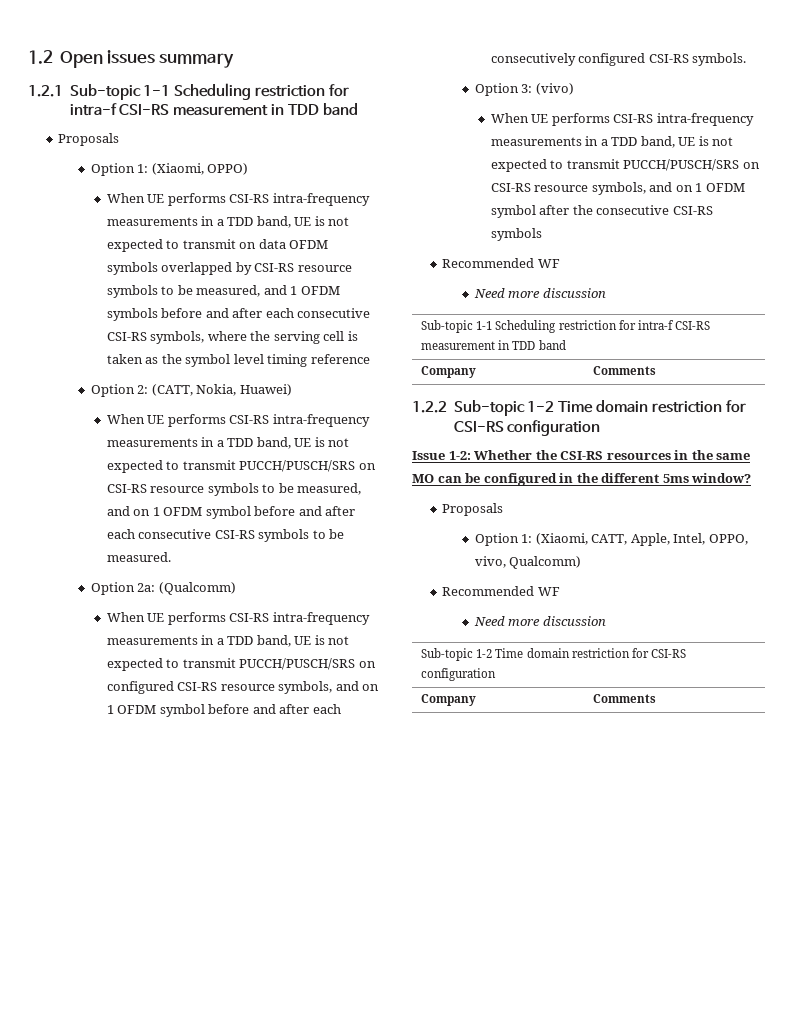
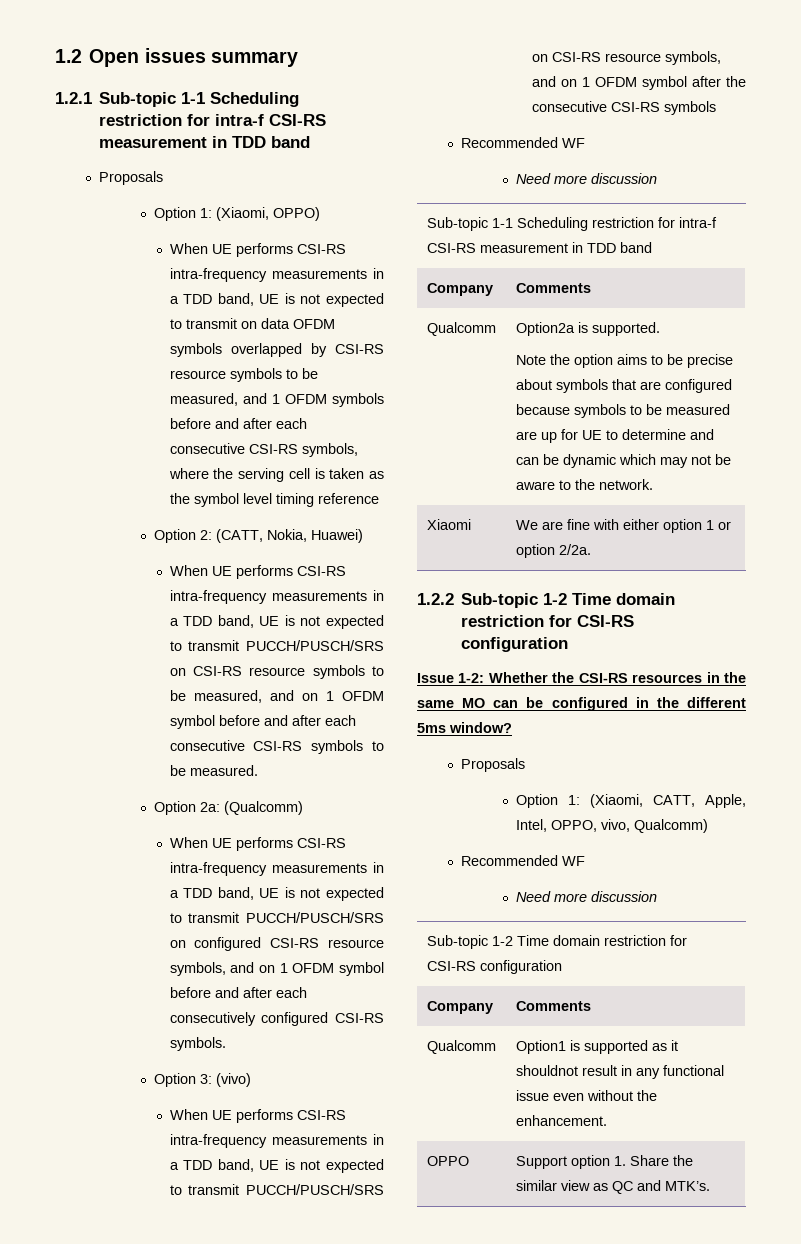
(657, 370) none -> [426,322,496,336] [515,322,660,336] [515,354,733,368] [515,379,732,393] [515,404,730,418] [515,429,714,443] [515,454,731,468] [515,479,653,490] [426,519,471,530] [515,519,731,533] [515,544,591,558] // Qualcomm | Option2a is supported. // Note the option aims to be precise about symbols that are configured because symbols to be measured are up for UE to determine and can be dynamic which may not be aware to the network. // Xiaomi | We are fine with either option 1 or option 2/2a.
(657, 698) none -> [426,1040,496,1054] [515,1040,678,1054] [515,1065,724,1079] [515,1090,657,1101] [515,1115,607,1126] [426,1156,469,1166] [515,1155,693,1169] [515,1180,710,1194] // Qualcomm | Option1 is supported as it shouldnot result in any functional issue even without the enhancement. // OPPO | Support option 1. Share the similar view as QC and MTK’s.

